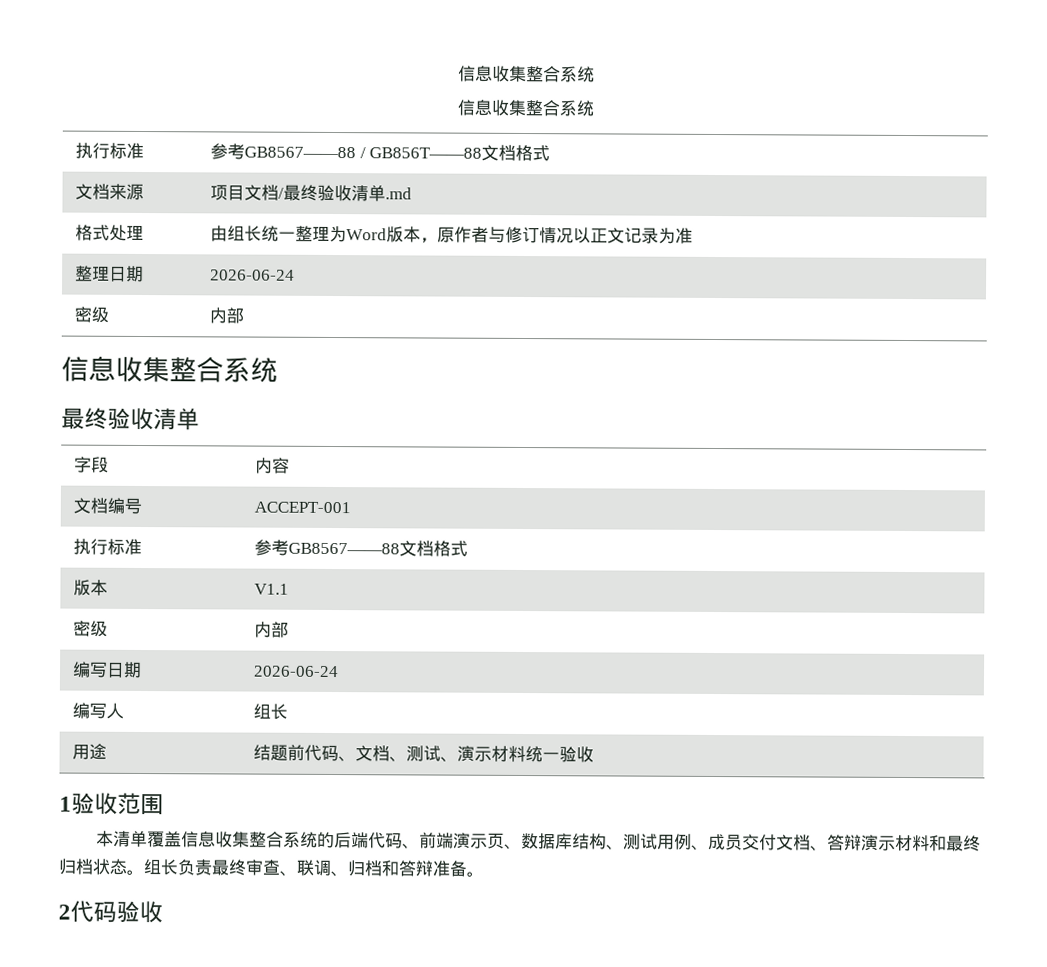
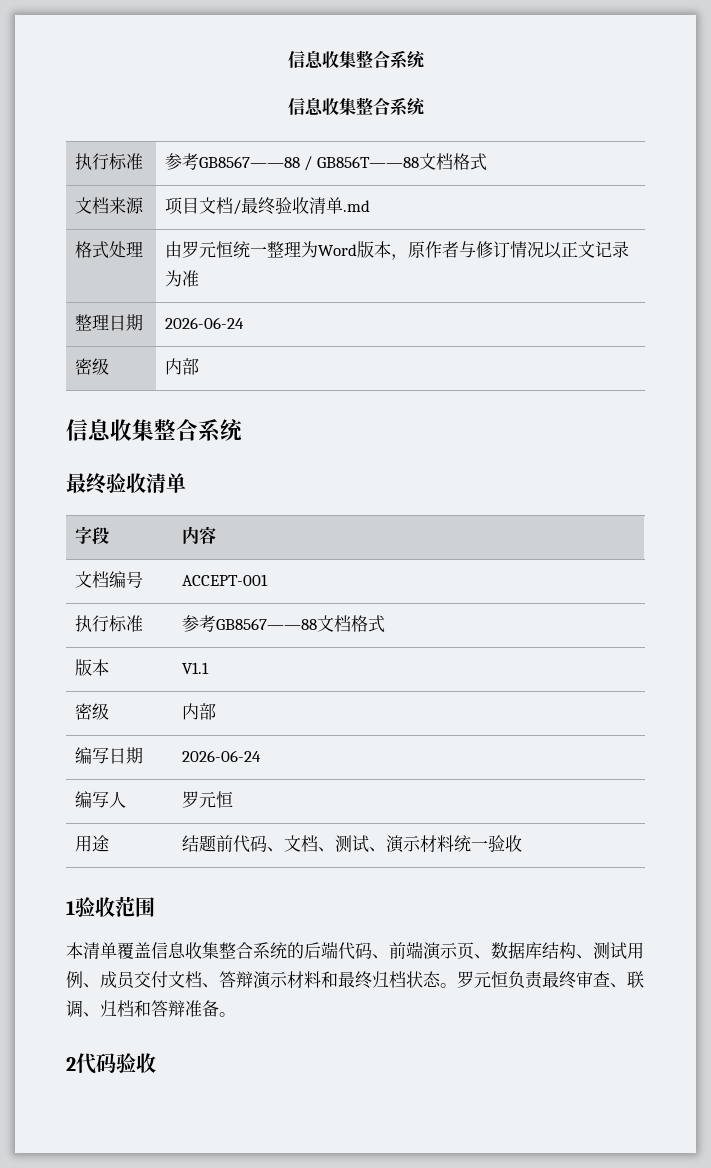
[226,225,262,242] 组长 -> [181,241,233,258] 罗元恒
[252,703,288,720] 组长 -> [181,791,233,808] 罗元恒
[143,859,179,876] 组长 -> [457,971,508,988] 罗元恒

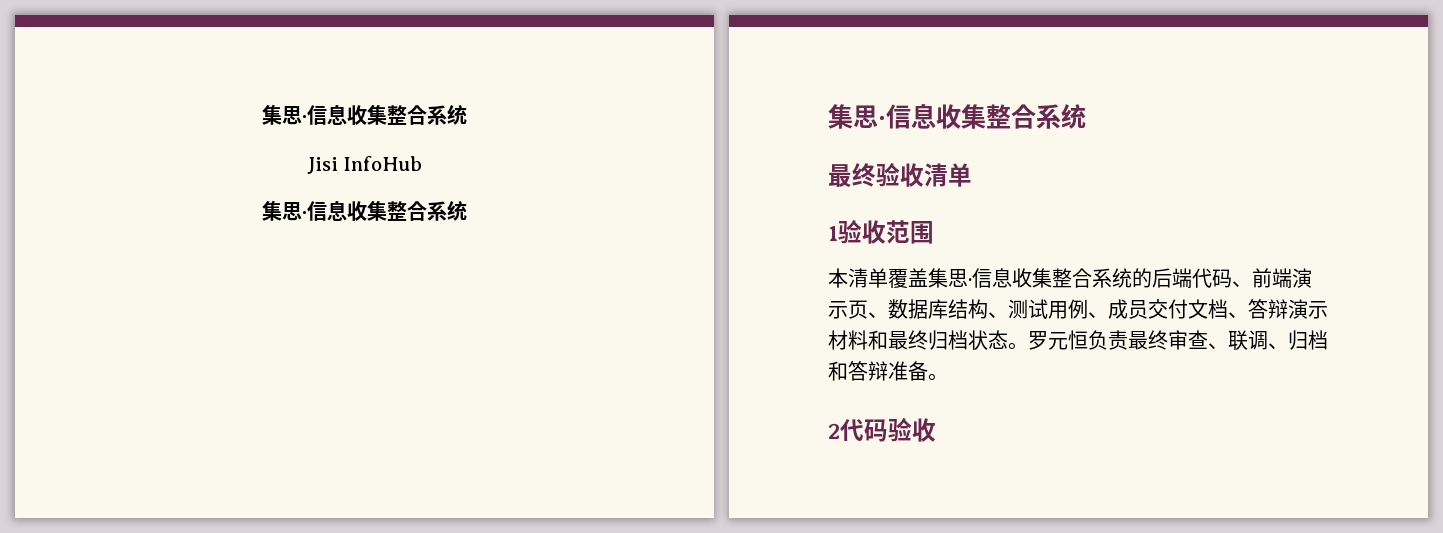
[287,50,425,69] [287,97,425,116] [74,153,143,170] [164,153,487,171] [74,197,144,214] [164,197,370,215] [74,241,143,259] [164,241,629,260] [164,270,199,287] [74,314,143,331] [164,317,244,329] [74,358,109,375] [164,358,199,375] 信息收集整合系统 // 信息收集整合系统 // 执行标准 | 参考GB8567——88 / GB856T——88文档格式 // 文档来源 | 项目文档/最终验收清单.md // 格式处理 | 由罗元恒统一整理为Word版本，原作者与修订情况以正文记录为准 // 整理日期 | 2026-06-24 // 密级 | 内部 // -> [262,104,467,125] [306,156,423,174] [262,200,467,221] [828,104,886,129] 集思·信息收集整合系统 // Jisi InfoHub // 集思·信息收集整合系统 // 集思·
[74,526,109,544] [181,526,216,544] [74,571,143,588] [181,574,268,586] [74,615,143,632] [181,615,385,633] [74,659,109,676] [181,662,209,674] [74,703,109,720] [181,703,216,720] [74,747,143,764] [181,750,261,762] [74,791,126,808] [181,791,233,808] [74,835,109,852] [181,835,522,853] // 字段 | 内容 // 文档编号 | ACCEPT-001 // 执行标准 | 参考GB8567——88文档格式 // 版本 | V1.1 // 密级 | 内部 // 编写日期 | 2026-06-24 // 编写人 | 罗元恒 // 用途 | 结题前代码、文档、测试、演示材料统一验收 -> (972, 175) none
(151, 950) none -> [928,268,972,288] 集思·

